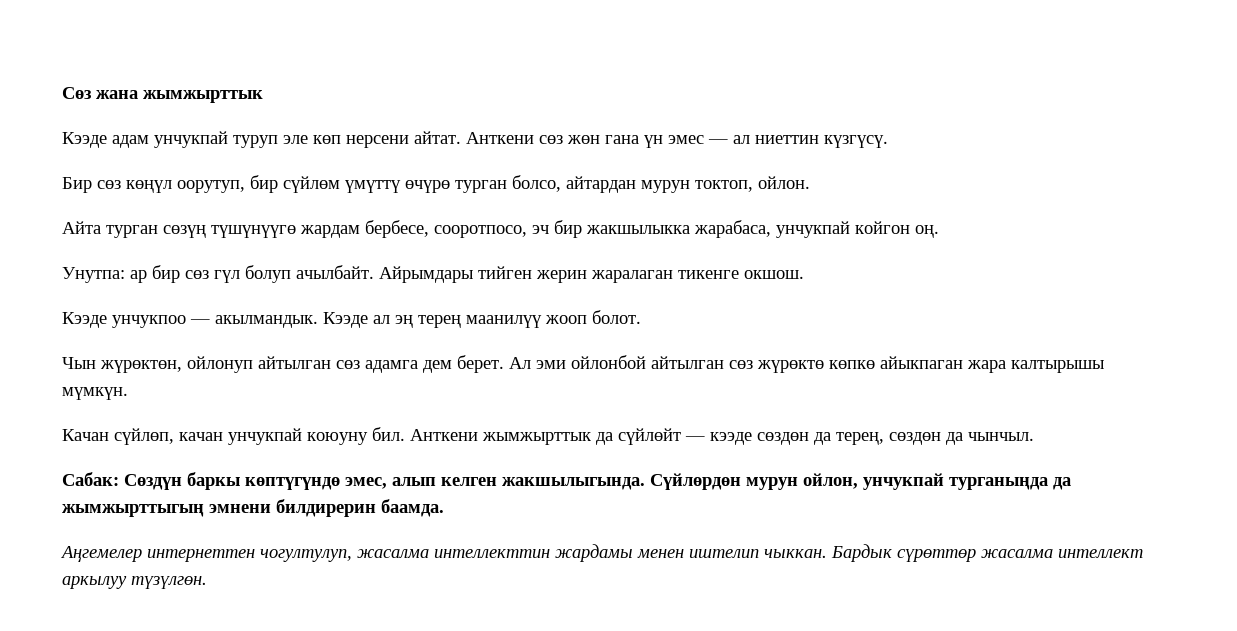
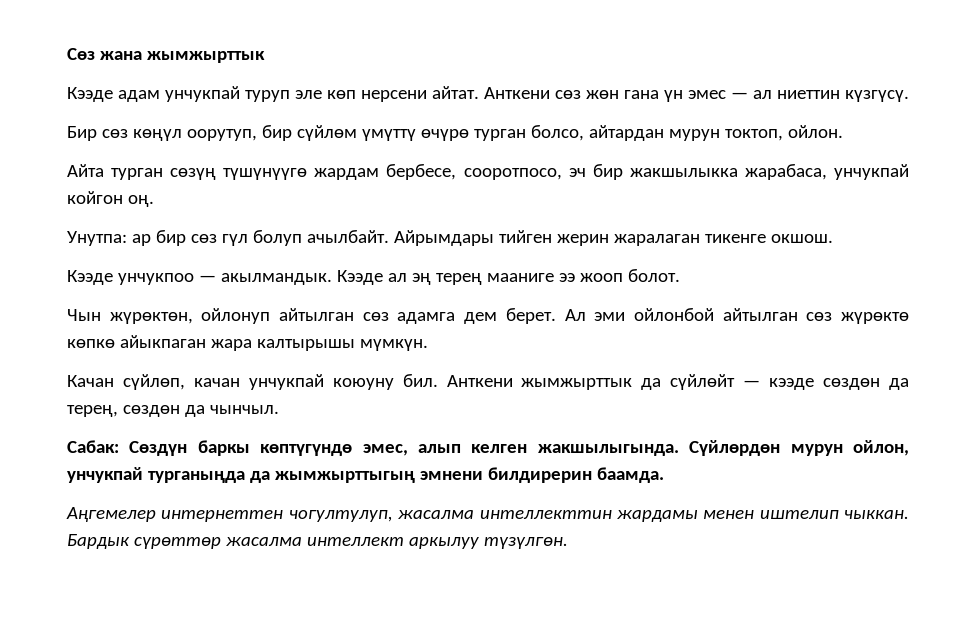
[466,315,542,328] маанилүү -> [486,273,575,282] мааниге ээ

